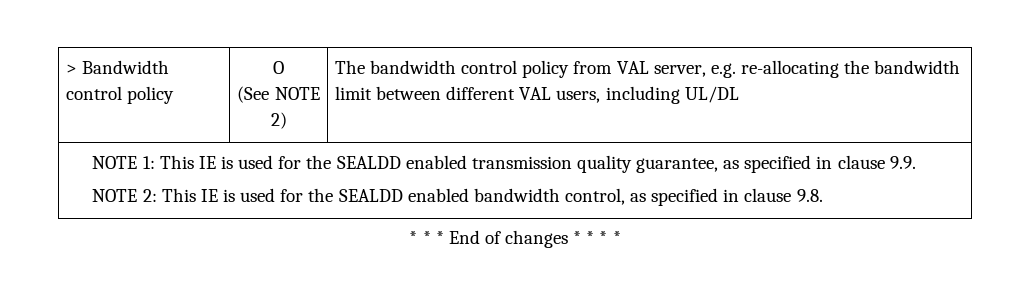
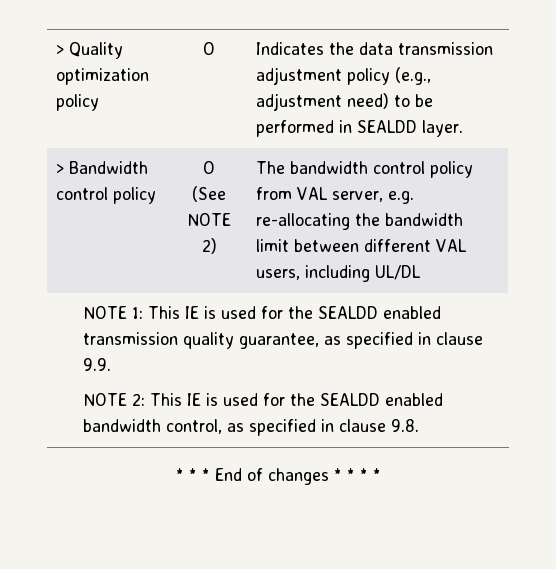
[65,64,77,74] > -> [55,42,123,59] [55,68,149,85] [55,94,99,111] [203,42,215,55] [255,42,493,55] [255,67,431,85] [255,93,433,111] [255,120,463,137] [55,164,64,174] > Quality optimization policy | O | Indicates the data transmission adjustment policy (e.g., adjustment need) to be performed in SEALDD layer. // >

